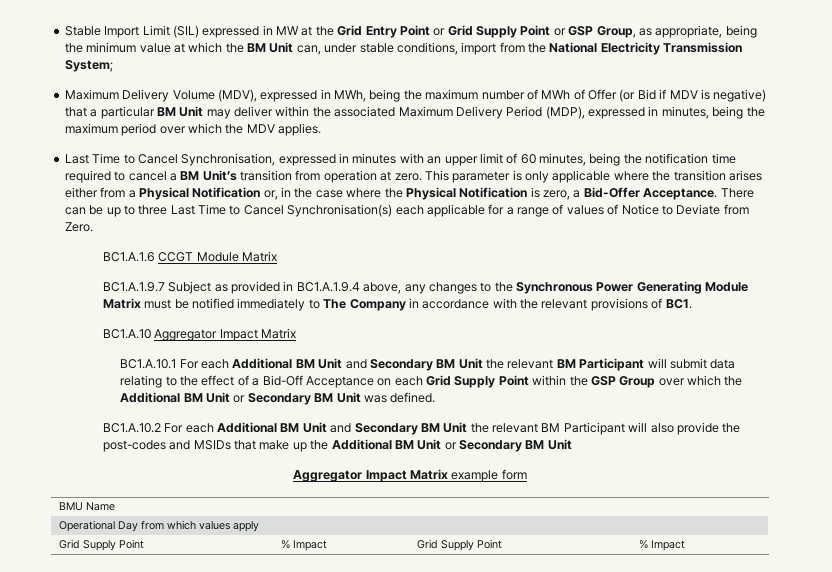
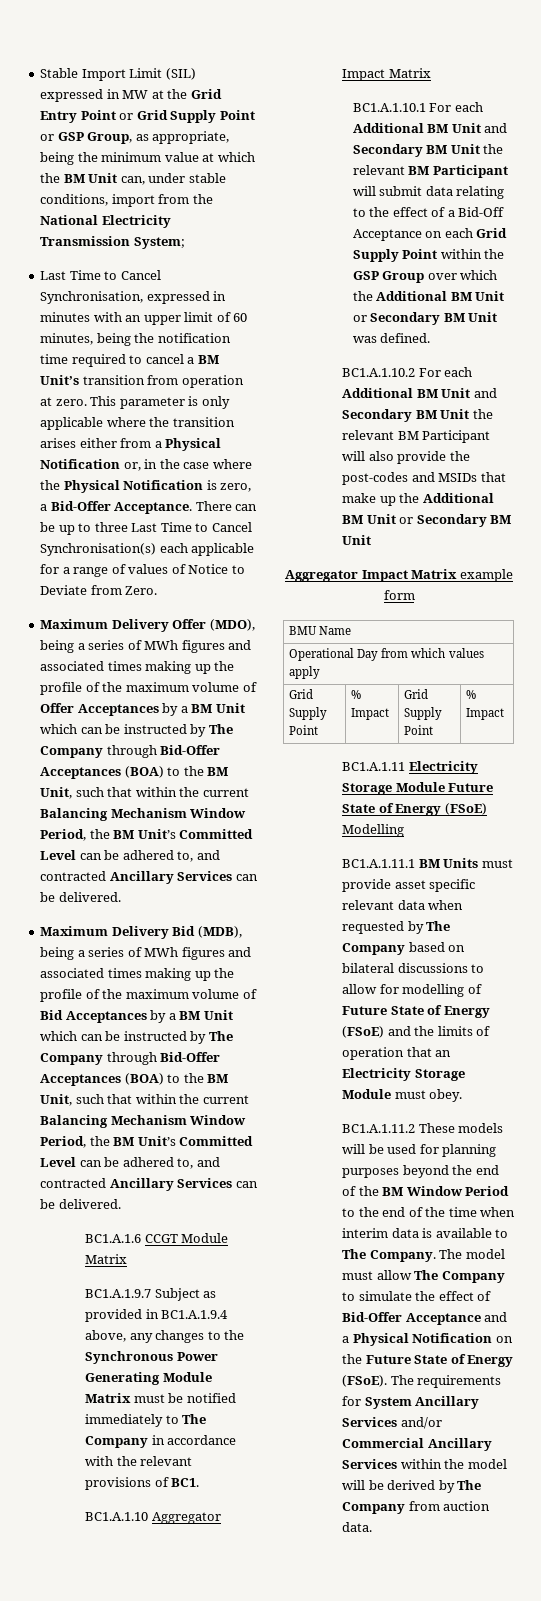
[64,89,767,102] [64,106,765,119] [64,123,321,136] // Maximum Delivery Volume (MDV), expressed in MWh, being the maximum number of MWh of Offer (or Bid if MDV is negative) that a particular BM Unit may deliver within the associated Maximum Delivery Period (MDP), expressed in minutes, being the maximum period over which the MDV applies. -> (185, 243) none
(93, 227) none -> [40,619,255,632] [40,640,252,653] [40,661,235,674] [40,682,257,695] [40,703,245,716] [40,724,233,737] [40,745,221,758] [40,766,230,779] [40,787,249,799] [40,808,247,821] [40,829,254,841] [40,850,220,862] [40,871,258,884] [40,892,121,902] [40,926,242,939] [40,947,252,960] [40,968,235,981] [40,989,257,1002] [40,1010,233,1023] [40,1031,233,1044] [40,1052,221,1065] [40,1073,230,1086] [40,1094,249,1106] [40,1115,247,1128] [40,1136,254,1148] [40,1157,220,1169] [40,1178,258,1191] [40,1199,121,1209] // Maximum Delivery Offer (MDO), being a series of MWh figures and associated times making up the profile of the maximum volume of Offer Acceptances by a BM Unit which can be instructed by The Company through Bid-Offer Acceptances (BOA) to the BM Unit, such that within the current Balancing Mechanism Window Period, the BM Unit’s Committed Level can be adhered to, and contracted Ancillary Services can be delivered. // Maximum Delivery Bid (MDB), being a series of MWh figures and associated times making up the profile of the maximum volume of Bid Acceptances by a BM Unit which can be instructed by The Company through Bid-Offer Acceptances (BOA) to the BM Unit, such that within the current Balancing Mechanism Window Period, the BM Unit’s Committed Level can be adhered to, and contracted Ancillary Services can be delivered.
[102,329,151,339] BC1.A.10 -> [85,1512,149,1521] BC1.A.1.10
[120,359,177,369] BC1.A.10.1 -> [352,103,426,112] BC1.A.1.10.1
[102,423,161,433] BC1.A.10.2 -> [342,368,416,377] BC1.A.1.10.2
(685, 545) none -> [342,761,478,774] [342,782,494,795] [342,803,487,816] [342,824,405,837] [342,858,513,868] [342,879,476,892] [342,900,464,910] [342,921,451,934] [342,942,466,955] [342,963,485,973] [342,984,482,997] [342,1005,490,1018] [342,1026,491,1038] [342,1047,452,1060] [342,1068,465,1081] [342,1089,463,1102] [342,1123,504,1133] [342,1144,497,1157] [342,1165,499,1178] [342,1186,510,1196] [342,1207,516,1217] [342,1228,509,1238] [342,1249,505,1262] [342,1270,505,1283] [342,1291,492,1301] [342,1312,508,1325] [342,1333,513,1346] [342,1354,514,1367] [342,1375,502,1388] [342,1396,480,1409] [342,1417,442,1429] [342,1438,492,1451] [342,1459,507,1469] [342,1480,482,1493] [342,1501,491,1514] [342,1522,373,1532] // BC1.A.1.11 Electricity Storage Module Future State of Energy (FSoE) Modelling // BC1.A.1.11.1 BM Units must provide asset specific relevant data when requested by The Company based on bilateral discussions to allow for modelling of Future State of Energy (FSoE) and the limits of operation that an Electricity Storage Module must obey. // BC1.A.1.11.2 These models will be used for planning purposes beyond the end of the BM Window Period to the end of the time when interim data is available to The Company. The model must allow The Company to simulate the effect of Bid-Offer Acceptance and a Physical Notification on the Future State of Energy (FSoE). The requirements for System Ancillary Services and/or Commercial Ancillary Services within the model will be derived by The Company from auction data.

